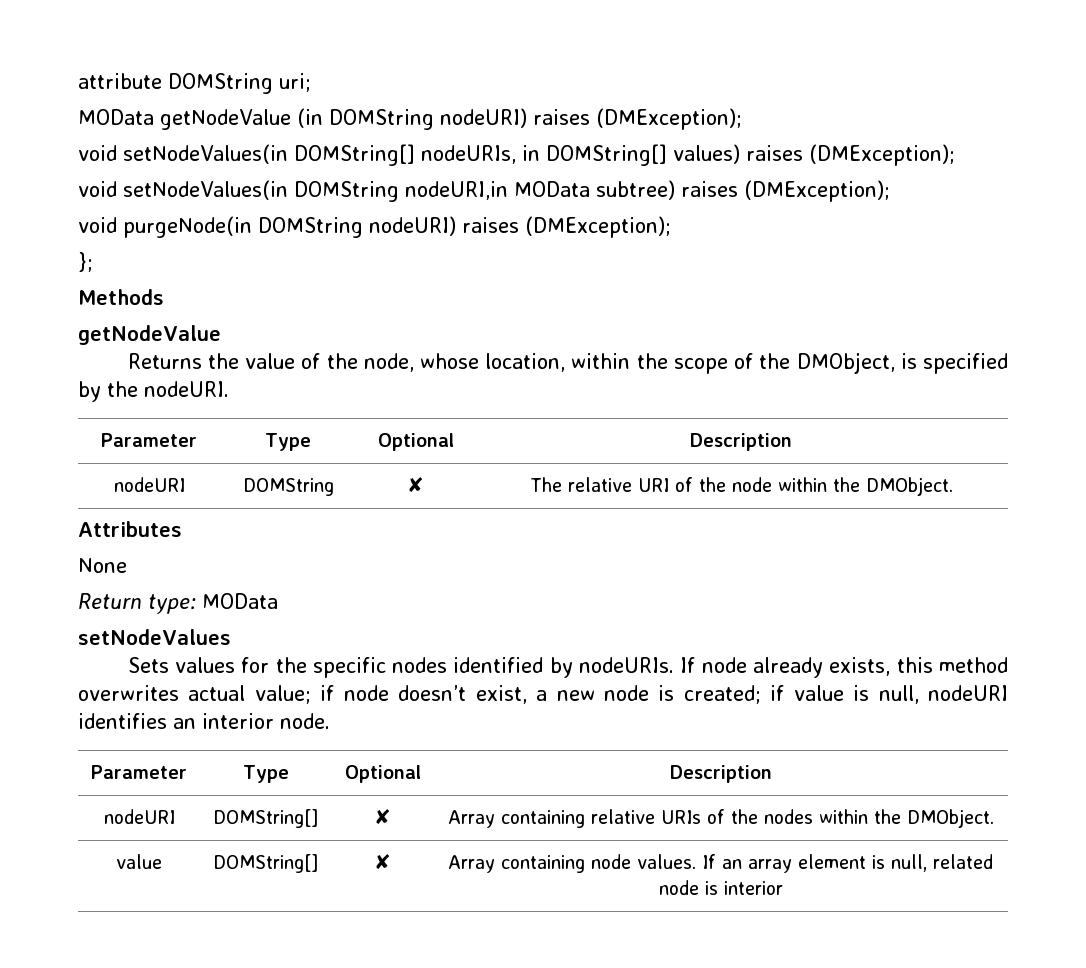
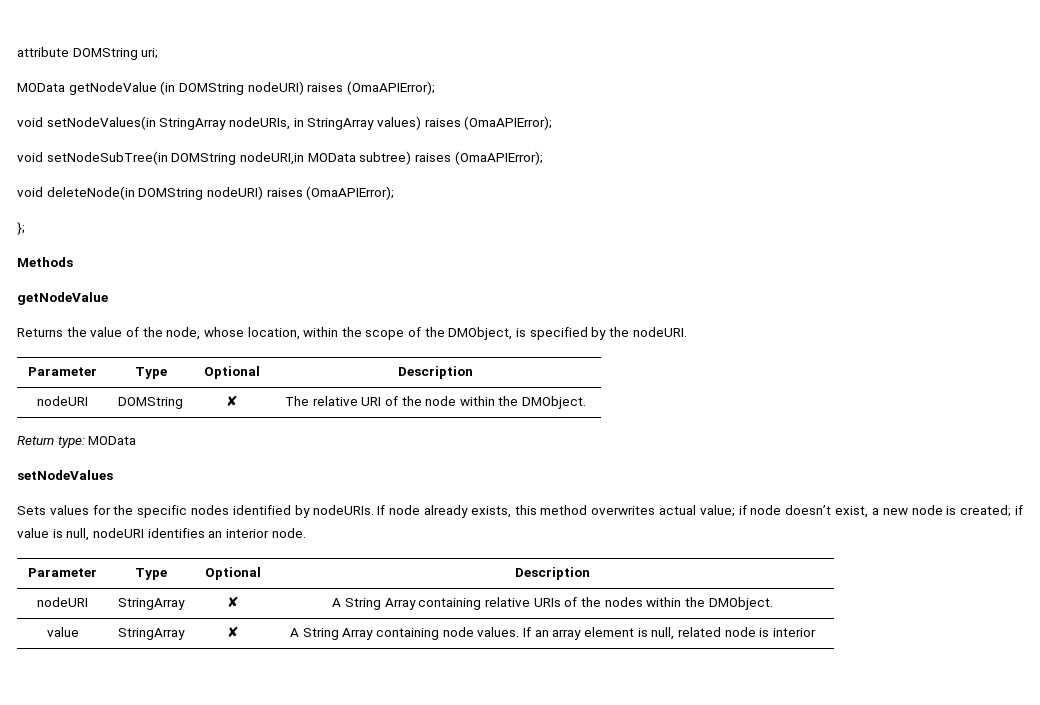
[595,108,742,130] [78,144,415,166] (DMException); // void setNodeValues(in DOMString[] -> [346,81,435,95] [17,116,227,130] (OmaAPIError); // void setNodeValues(in StringArray
[545,144,667,166] DOMString[] -> [307,118,375,130] StringArray
[808,144,955,166] [78,180,288,200] (DMException); // void setNodeValues(in -> [464,116,553,130] [17,151,168,165] (OmaAPIError); // void setNodeSubTree(in
[743,180,890,202] [78,216,671,238] (DMException); // void purgeNode(in DOMString nodeURI) raises (DMException); -> [454,151,543,165] [17,186,395,200] (OmaAPIError); // void deleteNode(in DOMString nodeURI) raises (OmaAPIError);
[78,521,182,537] [78,558,127,573] // Attributes // None -> (587, 402) none
[212,809,319,828] [374,809,392,824] DOMString[] | ✘ | -> [118,598,185,610] [227,596,239,607] [332,598,382,610] StringArray | ✘ | A String
[212,854,319,873] [374,854,392,869] DOMString[] | ✘ | -> [118,628,185,640] [227,626,239,637] [290,628,339,640] StringArray | ✘ | A String

